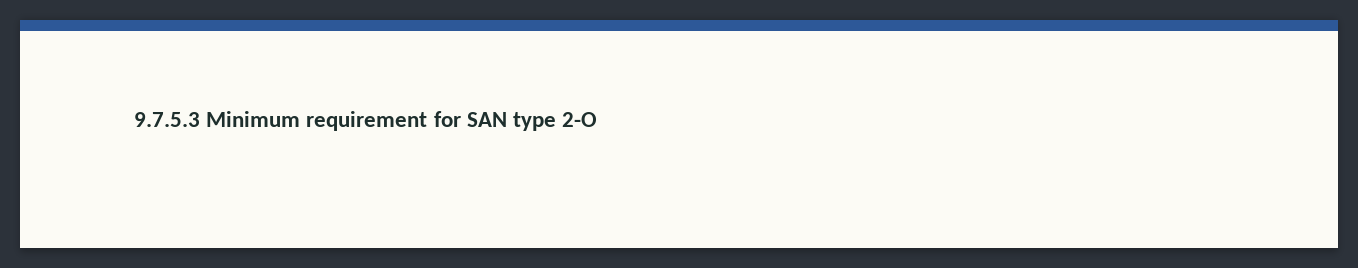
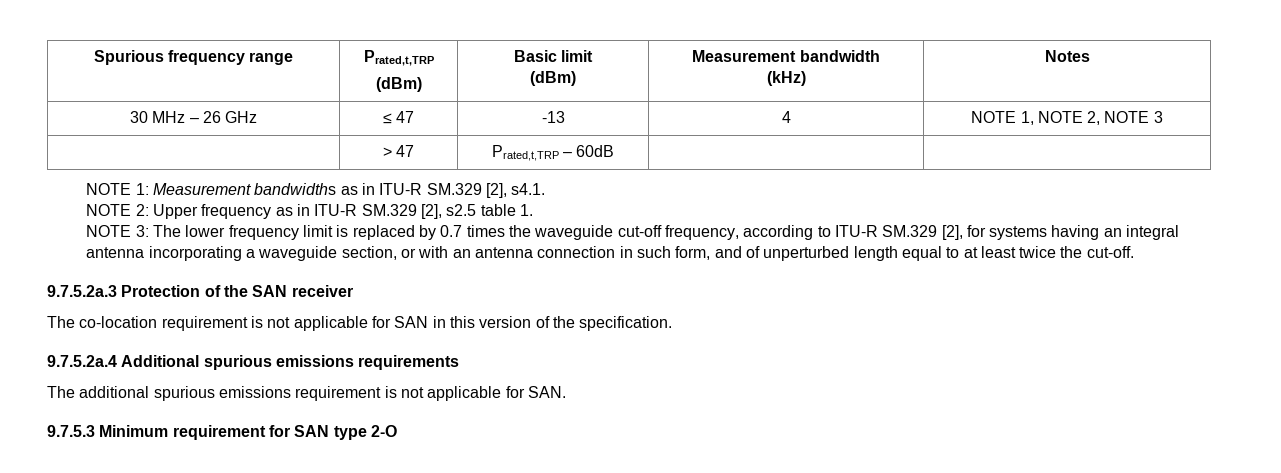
(134, 119) none -> [93,50,294,65] [363,50,434,66] [375,77,422,92] [513,50,594,62] [530,71,576,86] [692,50,880,62] [766,71,806,86] [1044,50,1090,62] [129,111,258,123] [382,111,415,124] [541,111,565,123] [781,111,791,123] [971,111,1163,125] [382,145,415,157] [491,145,615,161] [86,183,546,198] [86,204,533,219] [86,225,1180,240] [86,246,1134,261] [47,285,353,297] [47,316,673,331] [47,355,460,370] [47,386,566,401] Spurious frequency range | Prated,t,TRP // (dBm) | Basic limit // (dBm) | Measurement bandwidth // (kHz) | Notes // 30 MHz – 26 GHz | ≤ 47 | -13 | 4 | NOTE 1, NOTE 2, NOTE 3 // | > 47 | Prated,t,TRP – 60dB | | // NOTE 1: Measurement bandwidths as in ITU-R SM.329 [2], s4.1. // NOTE 2: Upper frequency as in ITU-R SM.329 [2], s2.5 table 1. // NOTE 3: The lower frequency limit is replaced by 0.7 times the waveguide cut-off frequency, according to ITU-R SM.329 [2], for systems having an integral antenna incorporating a waveguide section, or with an antenna connection in such form, and of unperturbed length equal to at least twice the cut-off. // 9.7.5.2a.3 Protection of the SAN receiver // The co-location requirement is not applicable for SAN in this version of the specification. // 9.7.5.2a.4 Additional spurious emissions requirements // The additional spurious emissions requirement is not applicable for SAN. //

